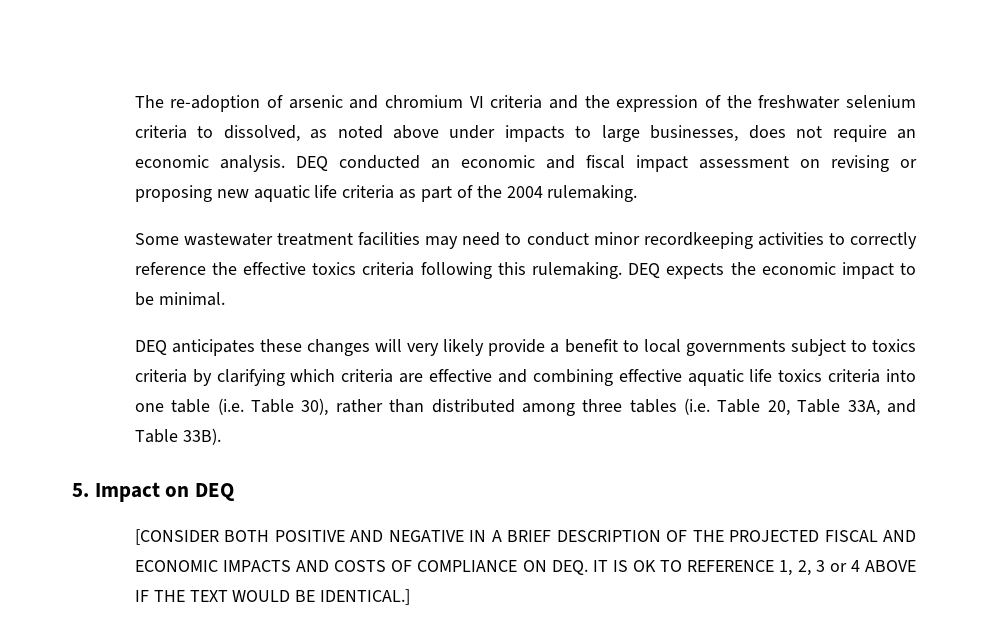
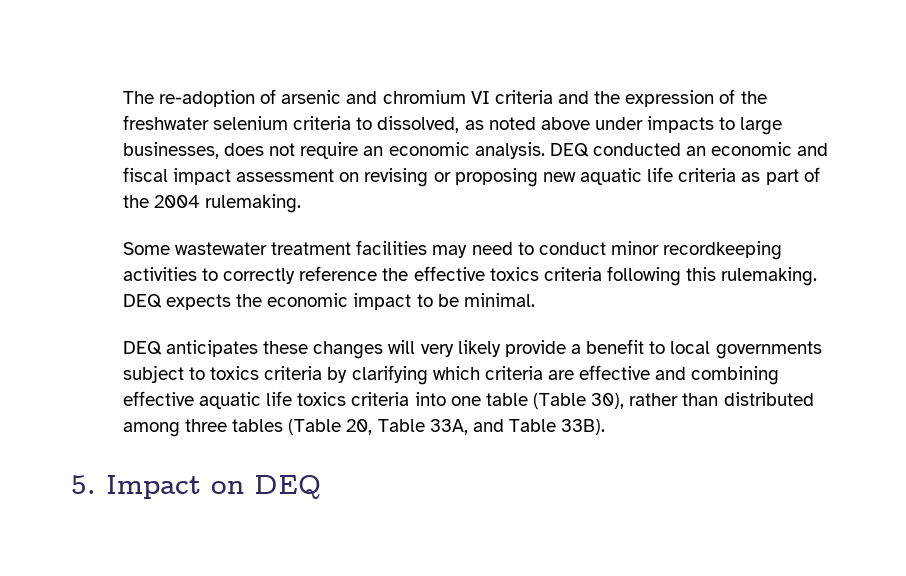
[217,398,294,415] (i.e. Table -> [532,393,586,409] (Table
[684,398,761,415] (i.e. Table -> [288,419,342,435] (Table
[134,529,917,545] [134,560,916,576] [134,589,411,605] // [CONSIDER BOTH POSITIVE AND NEGATIVE IN A BRIEF DESCRIPTION OF THE PROJECTED FISCAL AND ECONOMIC IMPACTS AND COSTS OF COMPLIANCE ON DEQ. IT IS OK TO REFERENCE 1, 2, 3 or 4 ABOVE IF THE TEXT WOULD BE IDENTICAL.] -> (321, 487) none

